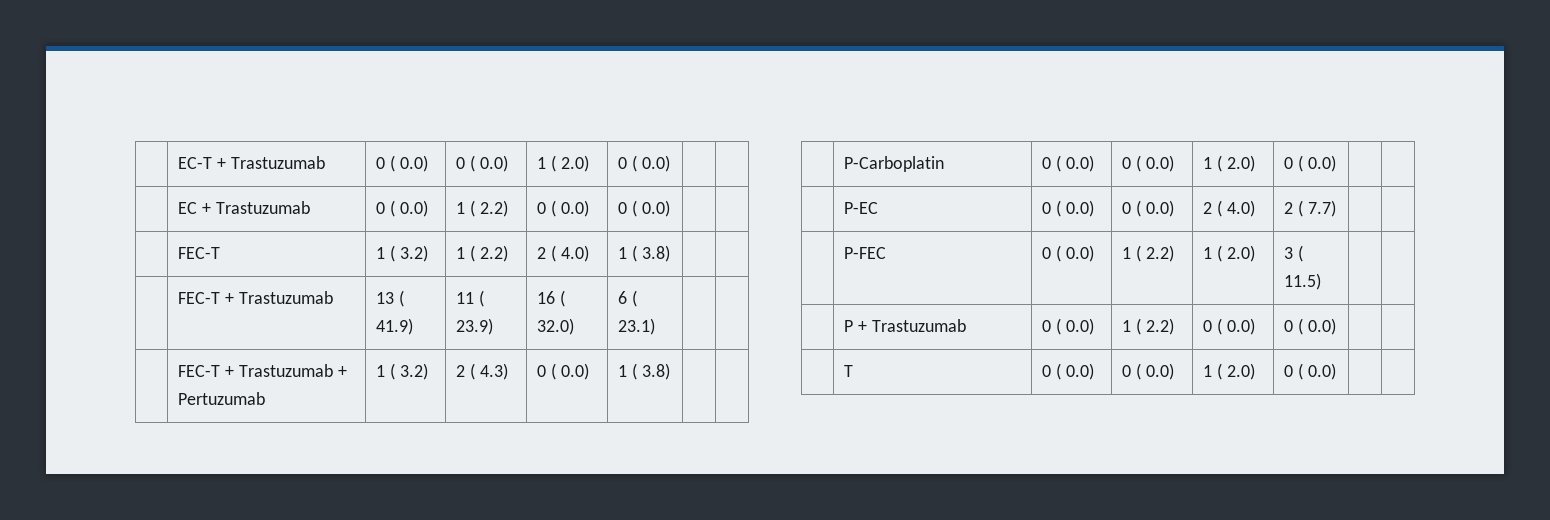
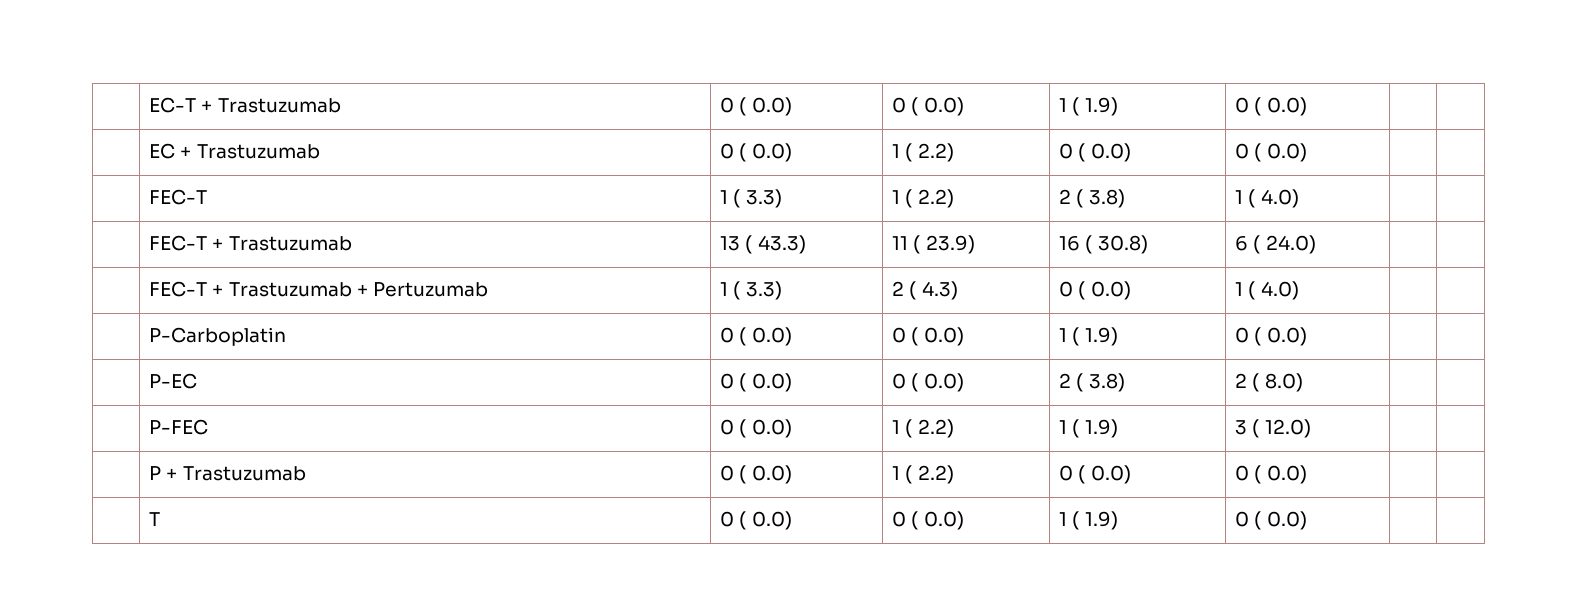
[561,155,590,172] 2.0) -> [1084,97,1118,116] 1.9)
[400,245,429,262] 3.2) -> [745,189,782,208] 3.3)
[561,245,590,262] [618,245,671,262] 4.0) | 1 ( 3.8) -> [1088,189,1125,208] [1235,189,1299,208] 3.8) | 1 ( 4.0)
[376,318,414,335] 41.9) -> [757,235,806,254] 43.3)
[537,318,575,335] 32.0) -> [1097,235,1148,254] 30.8)
[618,318,656,335] 23.1) -> [1265,235,1316,254] 24.0)
[400,363,429,380] 3.2) -> [745,281,782,300] 3.3)
[642,363,671,380] 3.8) -> [1260,281,1299,300] 4.0)
[1227,155,1256,172] 2.0) -> [1084,327,1118,346] 1.9)
[1227,200,1256,217] [1284,200,1337,217] 4.0) | 2 ( 7.7) -> [1088,373,1125,392] [1235,373,1303,392] 3.8) | 2 ( 8.0)
[1227,245,1256,262] 2.0) -> [1084,419,1118,438] 1.9)
[1284,273,1322,290] 11.5) -> [1264,419,1311,438] 12.0)
[1227,363,1256,380] 2.0) -> [1084,511,1118,530] 1.9)

